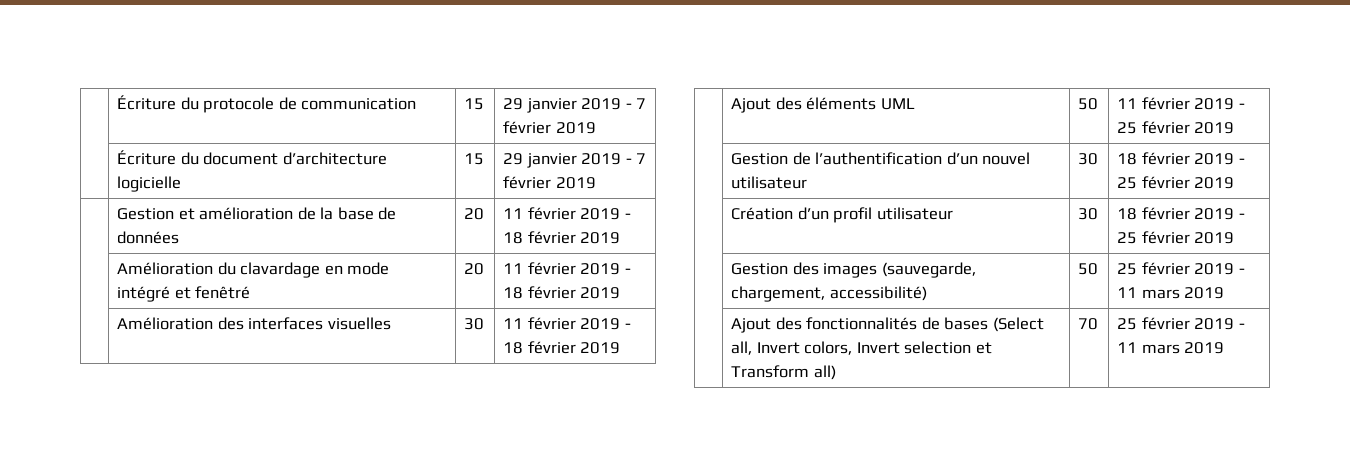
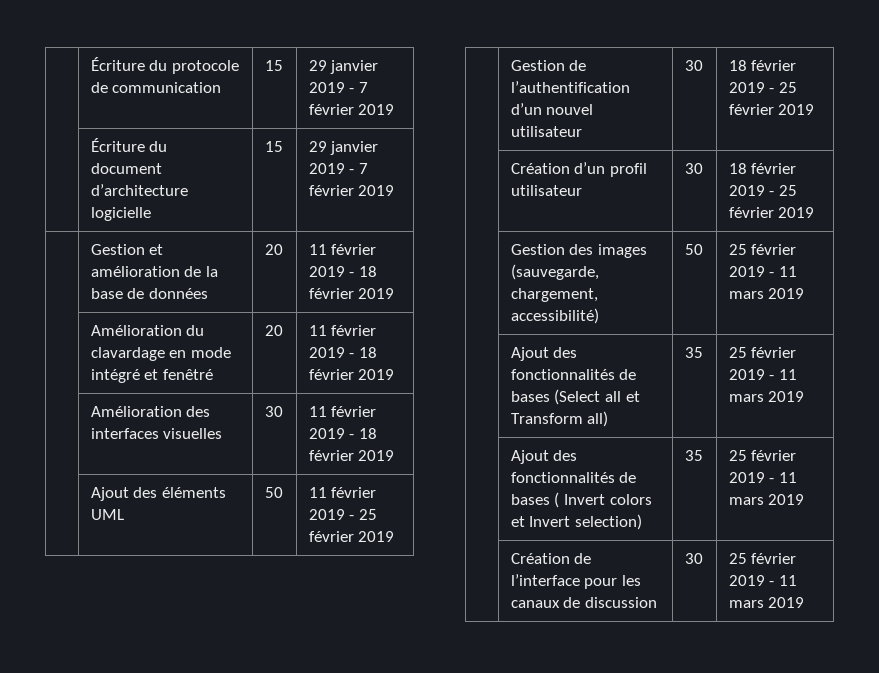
[731,341,972,355] all, Invert colors, Invert selection -> [604,391,621,402] all
[1078,318,1099,330] [1117,317,1245,330] [1117,342,1225,354] 70 | 25 février 2019 - 11 mars 2019 -> [684,347,703,358] [728,347,797,358] [728,369,797,380] [728,391,805,402] [510,450,578,464] [510,472,637,483] [510,492,652,508] [510,514,642,530] [684,450,703,461] [728,450,797,461] [728,472,797,483] [728,494,805,505] [510,553,592,564] [510,574,641,589] [510,597,657,608] [684,553,703,564] [728,553,797,564] [728,575,797,586] [728,597,805,608] 35 | 25 février 2019 - 11 mars 2019 // | Ajout des fonctionnalités de bases ( Invert colors et Invert selection) | 35 | 25 février 2019 - 11 mars 2019 // | Création de l’interface pour les canaux de discussion | 30 | 25 février 2019 - 11 mars 2019

